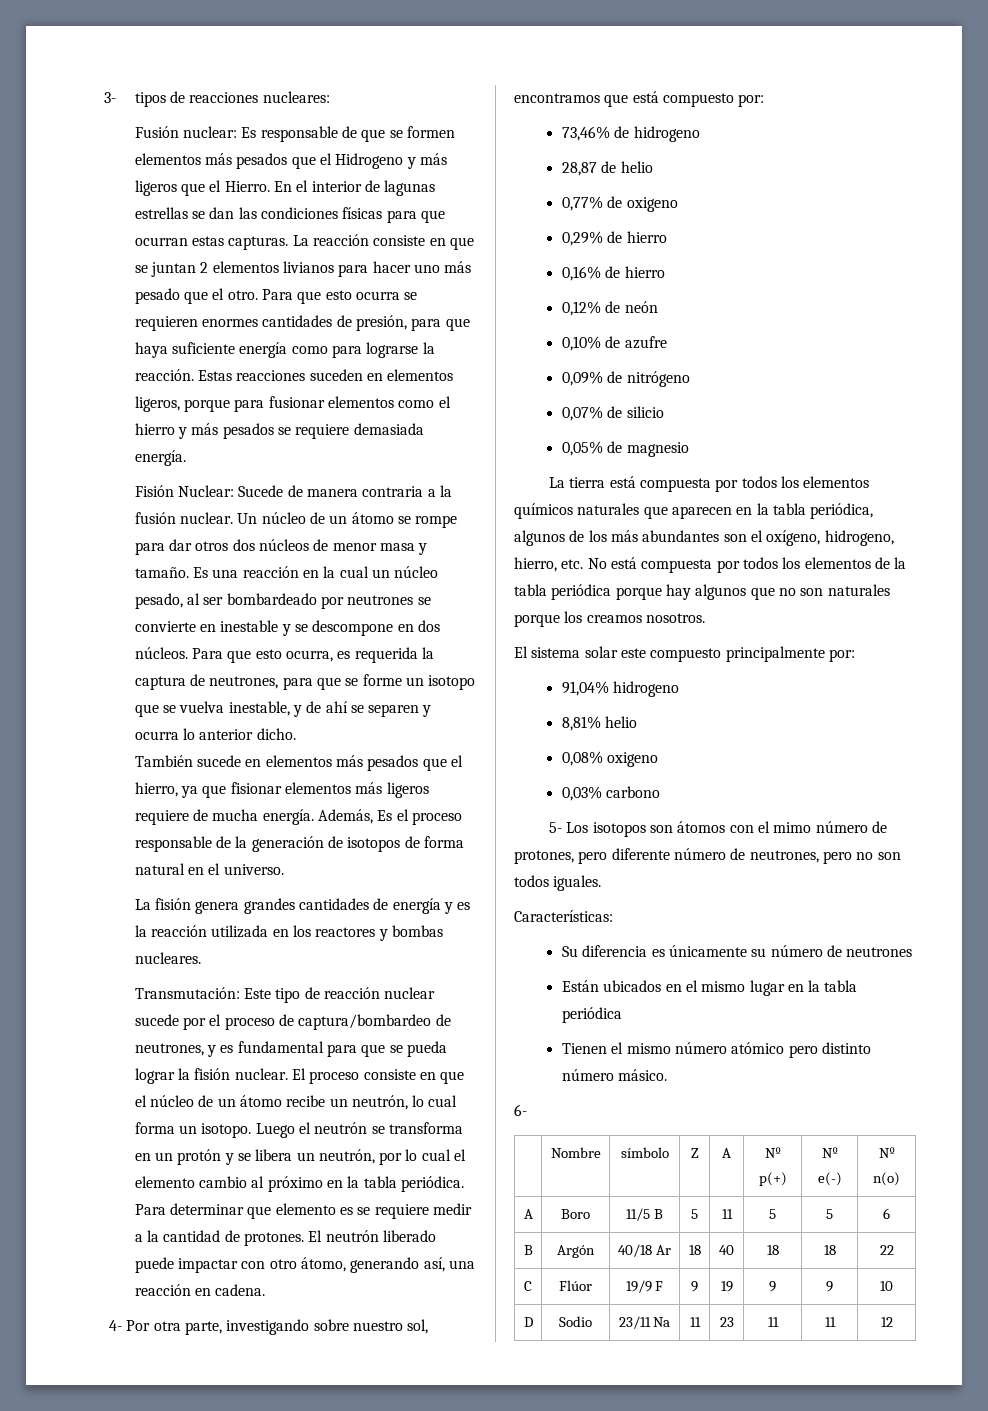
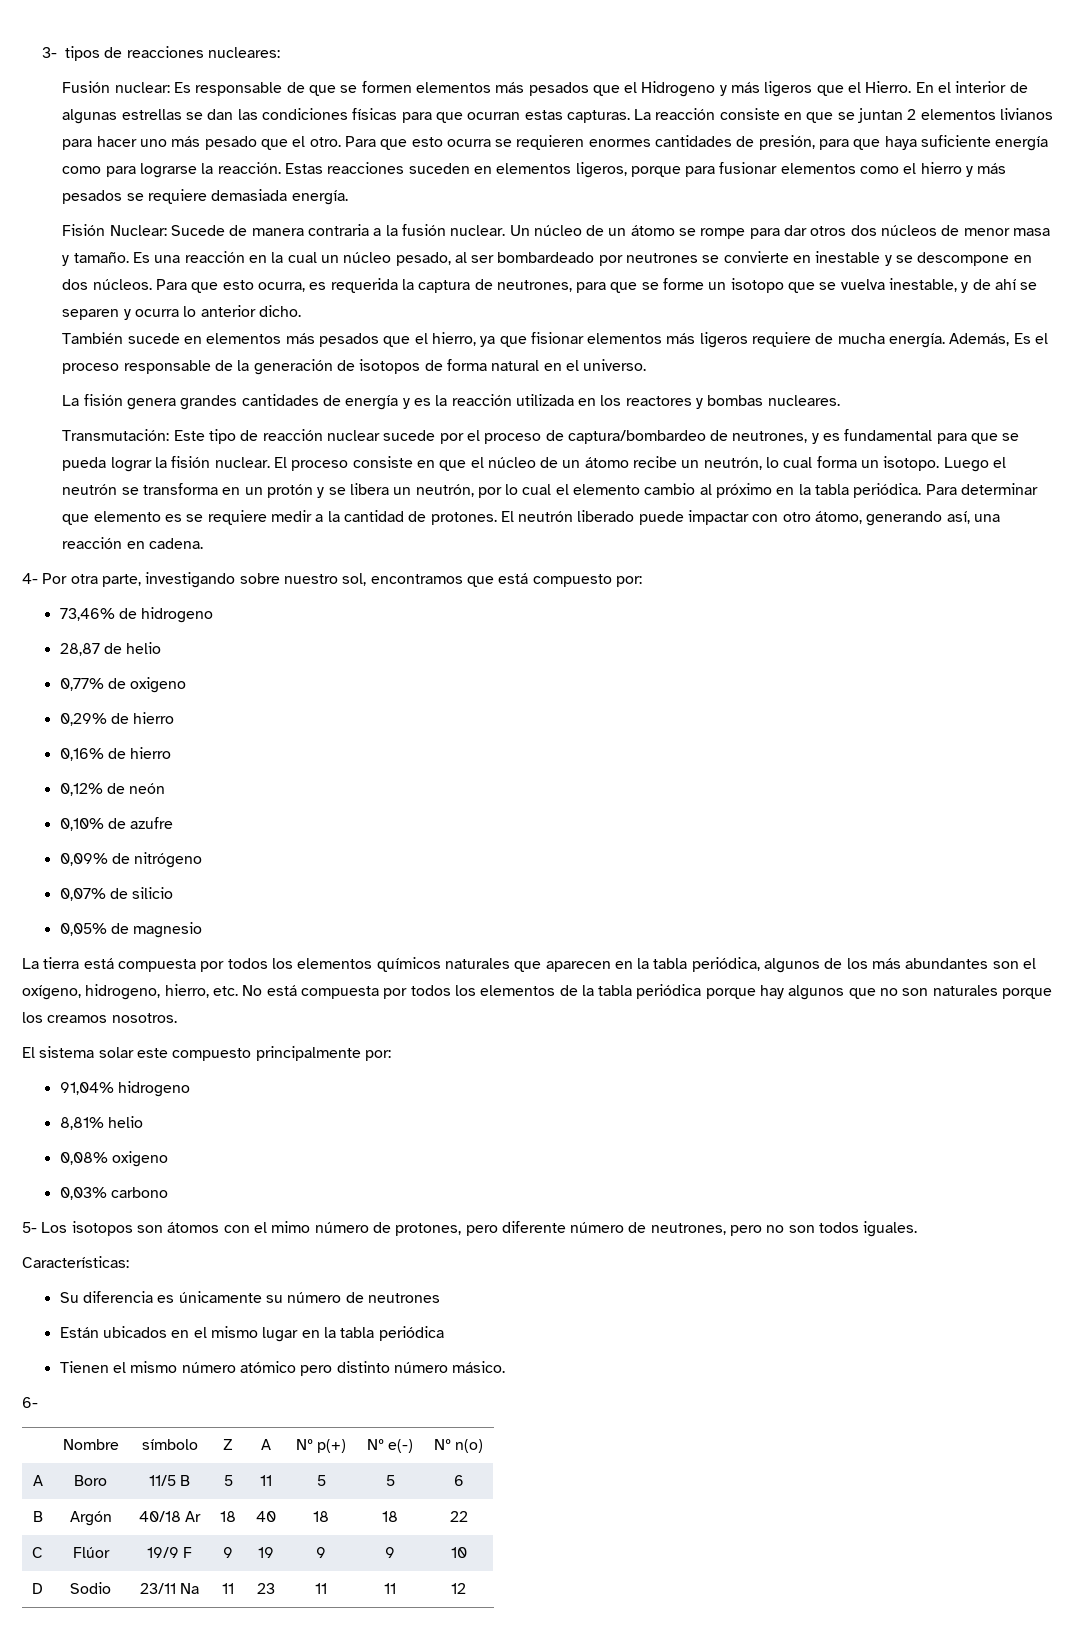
[384,180,436,196] lagunas -> [62,109,118,124] algunas

